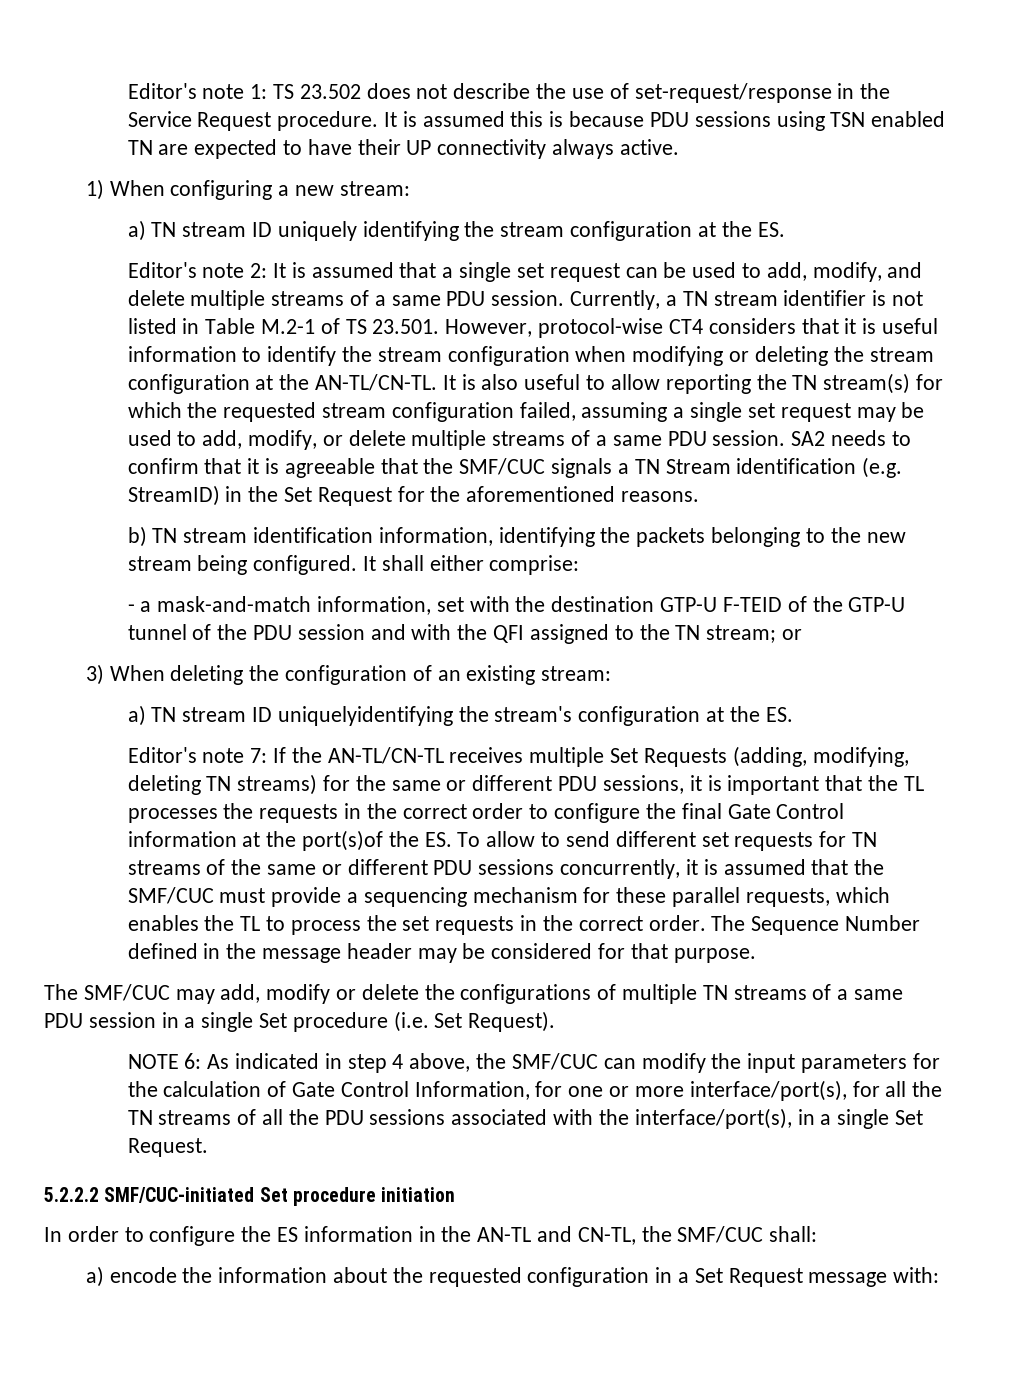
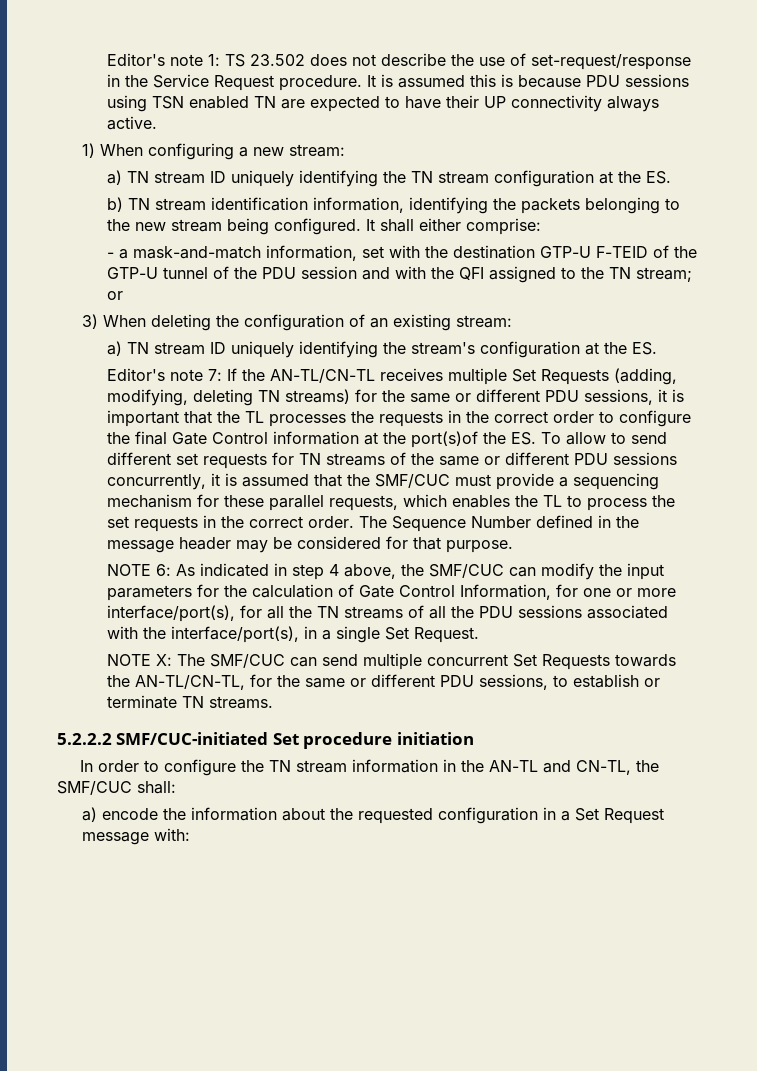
(495, 229) none -> [410,171,433,183] TN
[127,262,923,282] [127,290,923,310] [127,318,938,338] [127,346,934,366] [127,373,943,394] [127,402,925,422] [127,430,911,450] [127,457,903,478] [127,485,700,506] // Editor's note 2: It is assumed that a single set request can be used to add, modify, and delete multiple streams of a same PDU session. Currently, a TN stream identifier is not listed in Table M.2-1 of TS 23.501. However, protocol-wise CT4 considers that it is useful information to identify the stream configuration when modifying or deleting the stream configuration at the AN-TL/CN-TL. It is also useful to allow reporting the TN stream(s) for which the requested stream configuration failed, assuming a single set request may be used to add, modify, or delete multiple streams of a same PDU session. SA2 needs to confirm that it is agreeable that the SMF/CUC signals a TN Stream identification (e.g. StreamID) in the Set Request for the aforementioned reasons. -> (671, 177) none
[277,706,453,726] uniquelyidentifying -> [230,341,378,358] uniquely identifying
[44,984,904,1004] [44,1011,556,1032] // The SMF/CUC may add, modify or delete the configurations of multiple TN streams of a same PDU session in a single Set procedure (i.e. Set Request). -> (513, 546) none
(208, 1147) none -> [106,653,676,670] [106,674,660,690] [106,695,273,709] // NOTE X: The SMF/CUC can send multiple concurrent Set Requests towards the AN-TL/CN-TL, for the same or different PDU sessions, to establish or terminate TN streams.
[277,1227,299,1242] ES -> [268,760,347,773] TN stream

